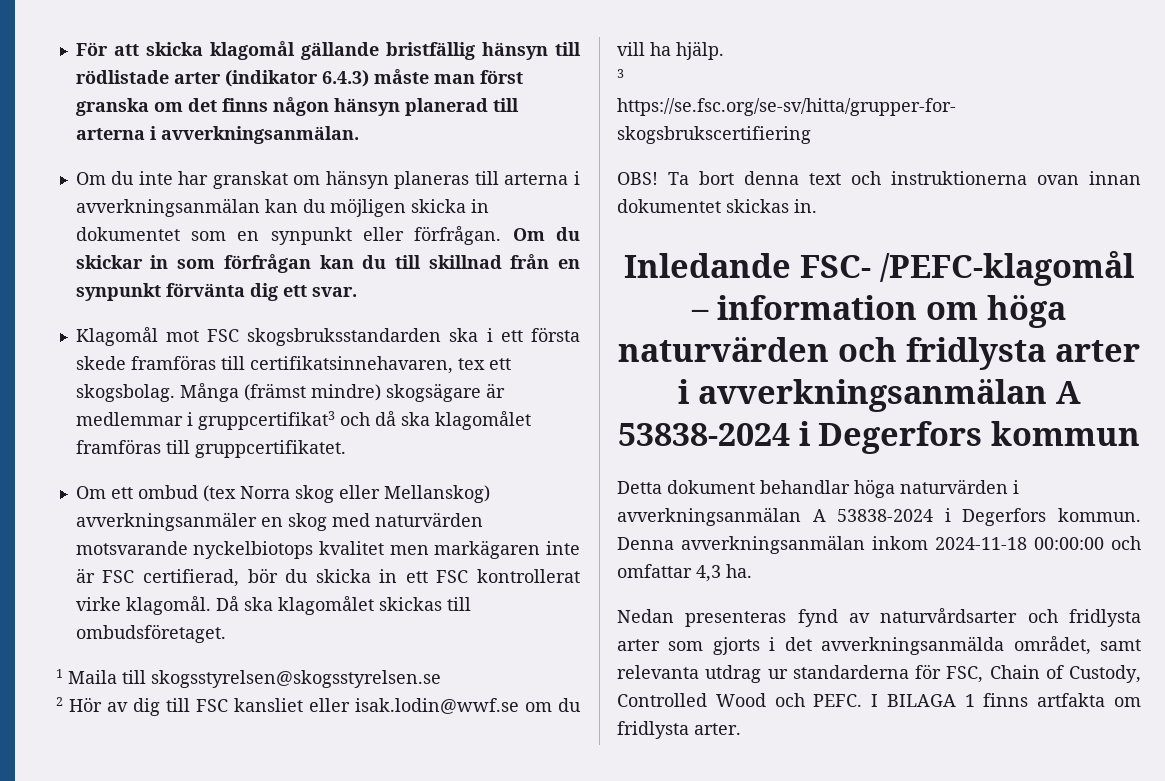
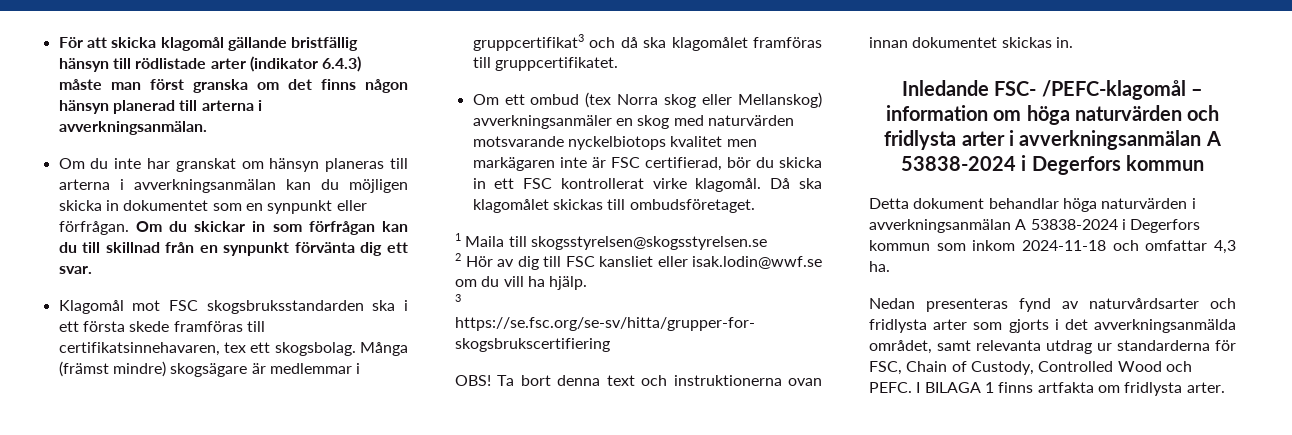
[1058,508,1141,522] [617,535,865,554] kommun. Denna avverkningsanmälan -> [869,240,966,251] kommun som
[1034,537,1104,550] 00:00:00 -> (1106, 245) none

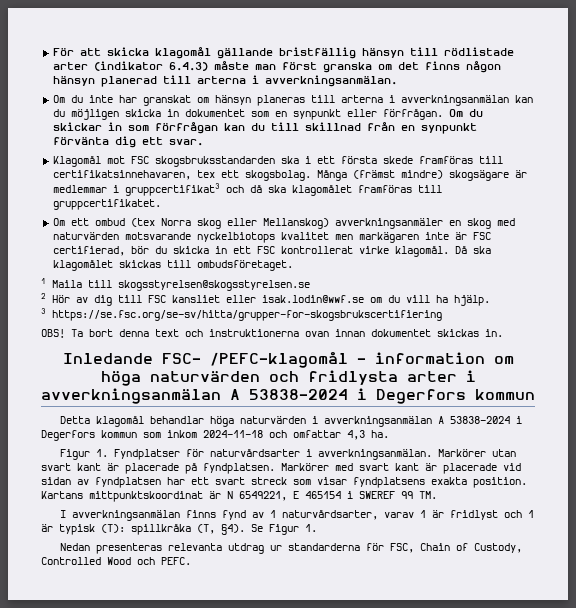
[913,198,985,209] dokument -> [95,416,144,427] klagomål
[869,298,1236,312] [869,319,1236,333] [869,340,971,354] Nedan presenteras fynd av naturvårdsarter och fridlysta arter som gjorts i det avverkningsanmälda området, samt -> [59,449,516,460] [41,463,521,474] [41,477,527,488] [41,491,437,502] [59,510,534,521] [41,524,317,535] [59,543,162,554] Figur 1. Fyndplatser för naturvårdsarter i avverkningsanmälan. Markörer utan svart kant är placerade på fyndplatsen. Markörer med svart kant är placerade vid sidan av fyndplatsen har ett svart streck som visar fyndplatsens exakta position. Kartans mittpunktskoordinat är N 6549221, E 465154 i SWEREF 99 TM. // I avverkningsanmälan finns fynd av 1 naturvårdsarter, varav 1 är fridlyst och 1 är typisk (T): spillkråka (T, §4). Se Figur 1. // Nedan presenteras
[916,382,1225,396] I BILAGA 1 finns artfakta om fridlysta arter. -> (191, 561) none

